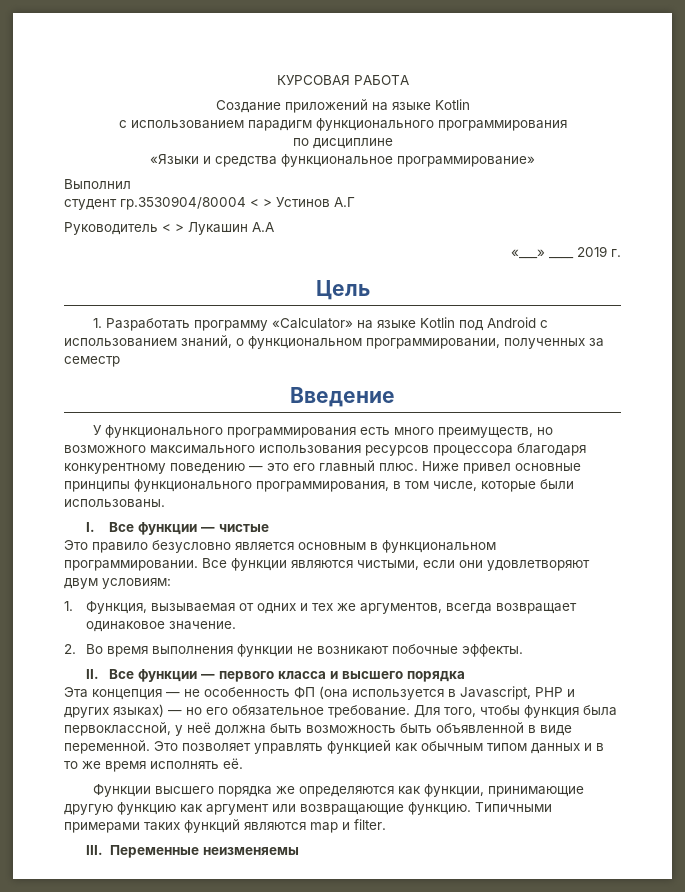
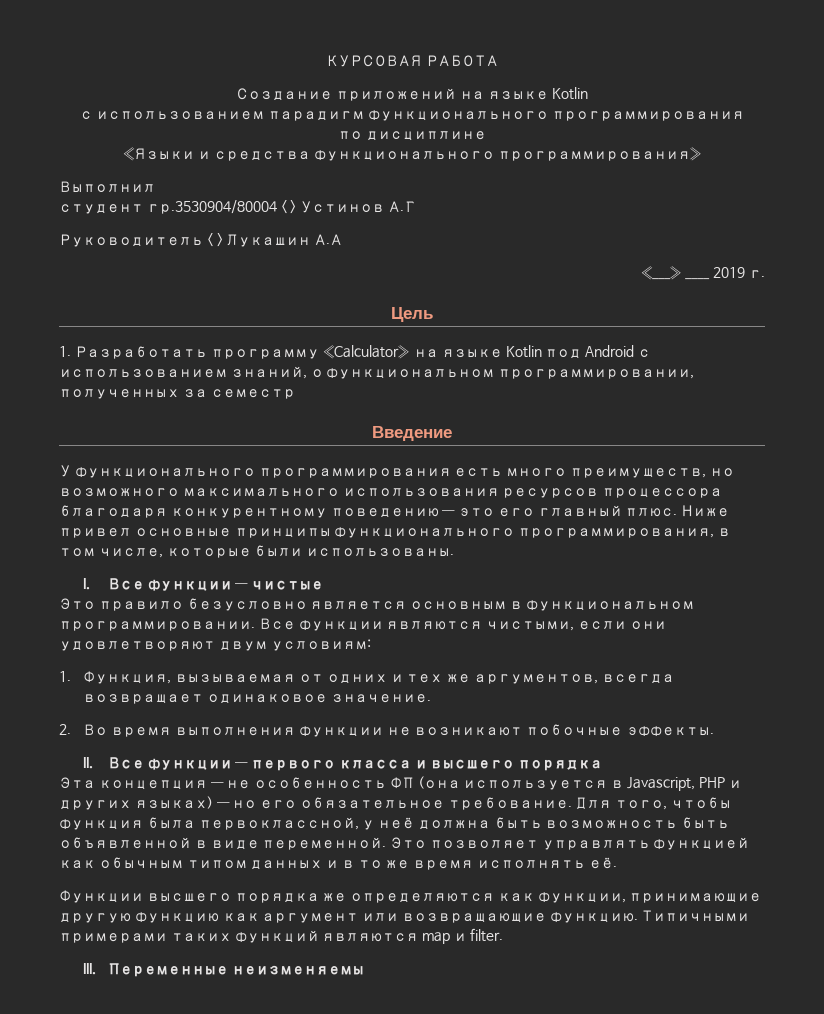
[281,154,535,167] функциональное программирование» -> [313,147,702,161] функционального программирования»

